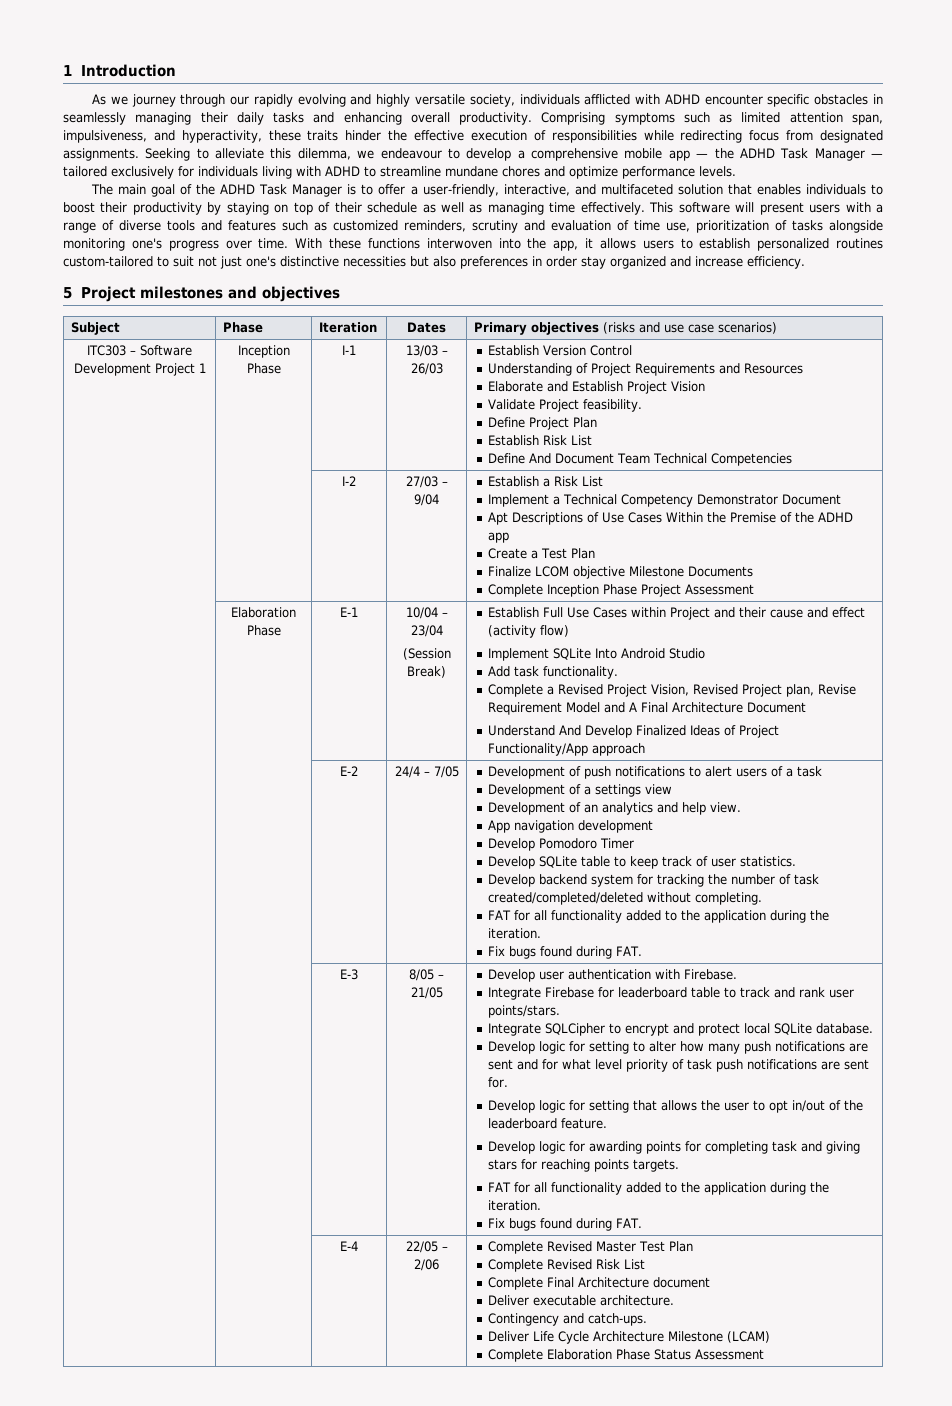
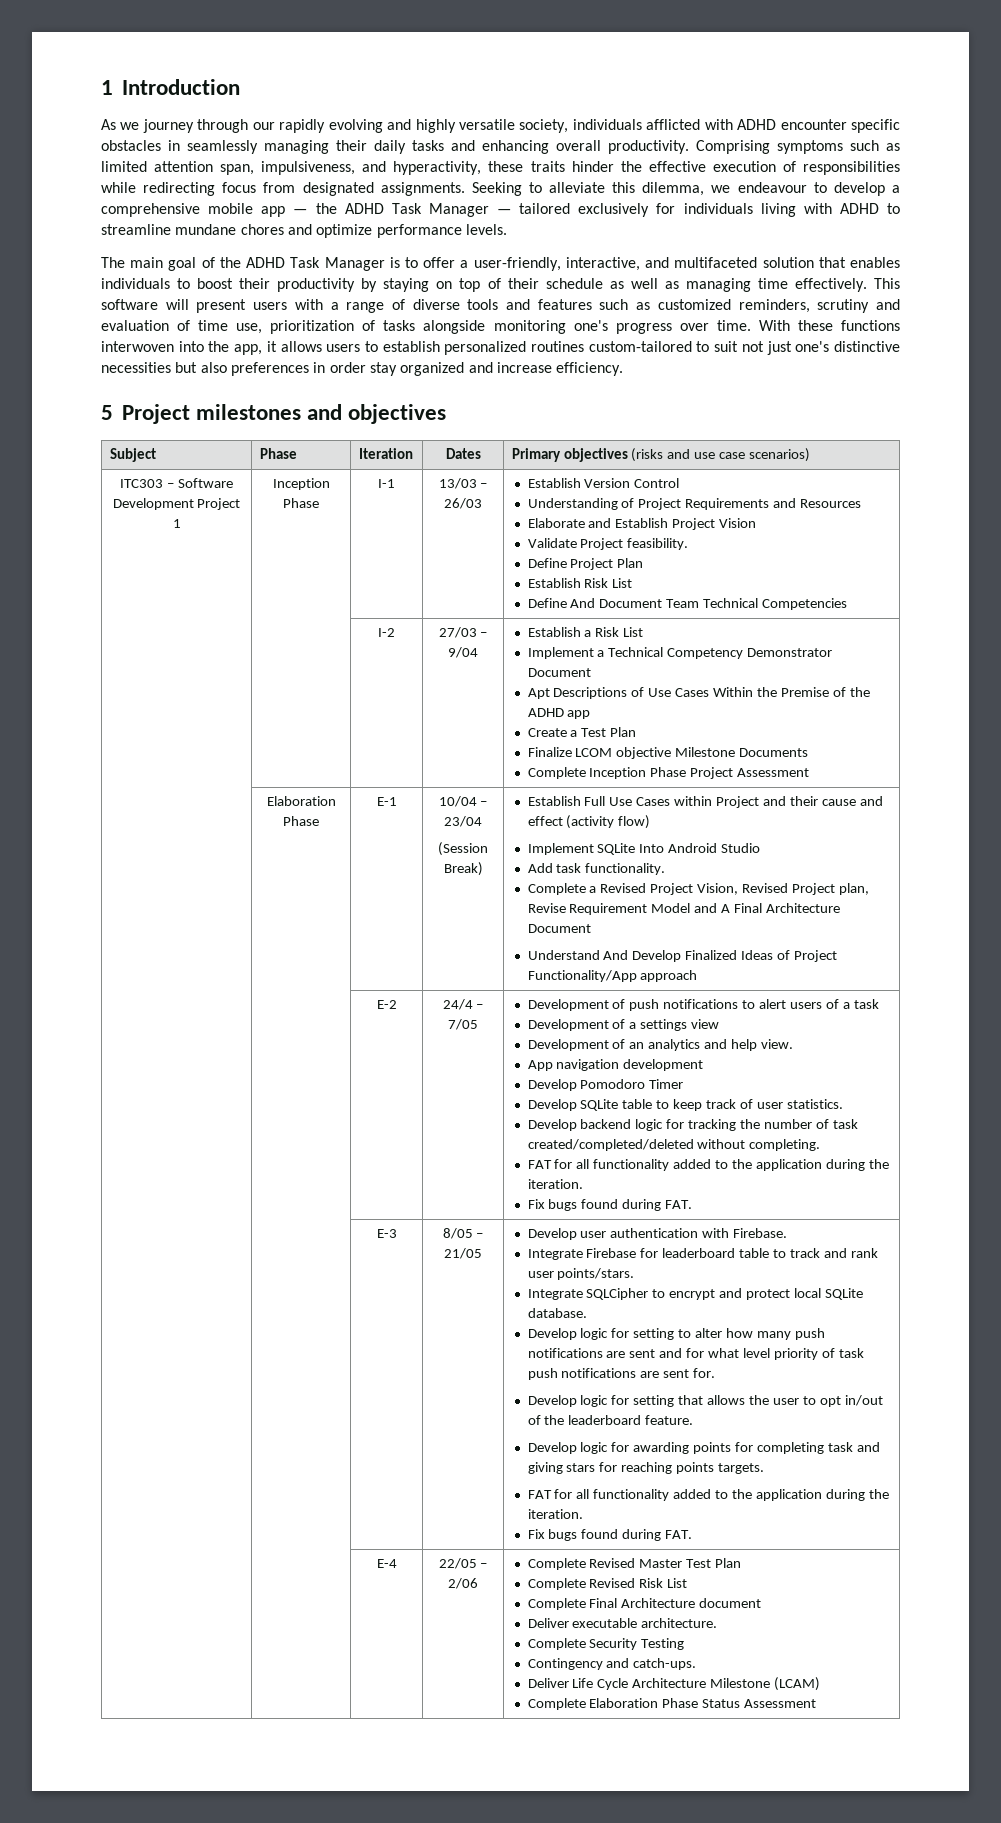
[591,874,634,887] system -> [635,1119,664,1131] logic
(675, 1300) none -> [527,1638,685,1650] // Complete Security Testing

